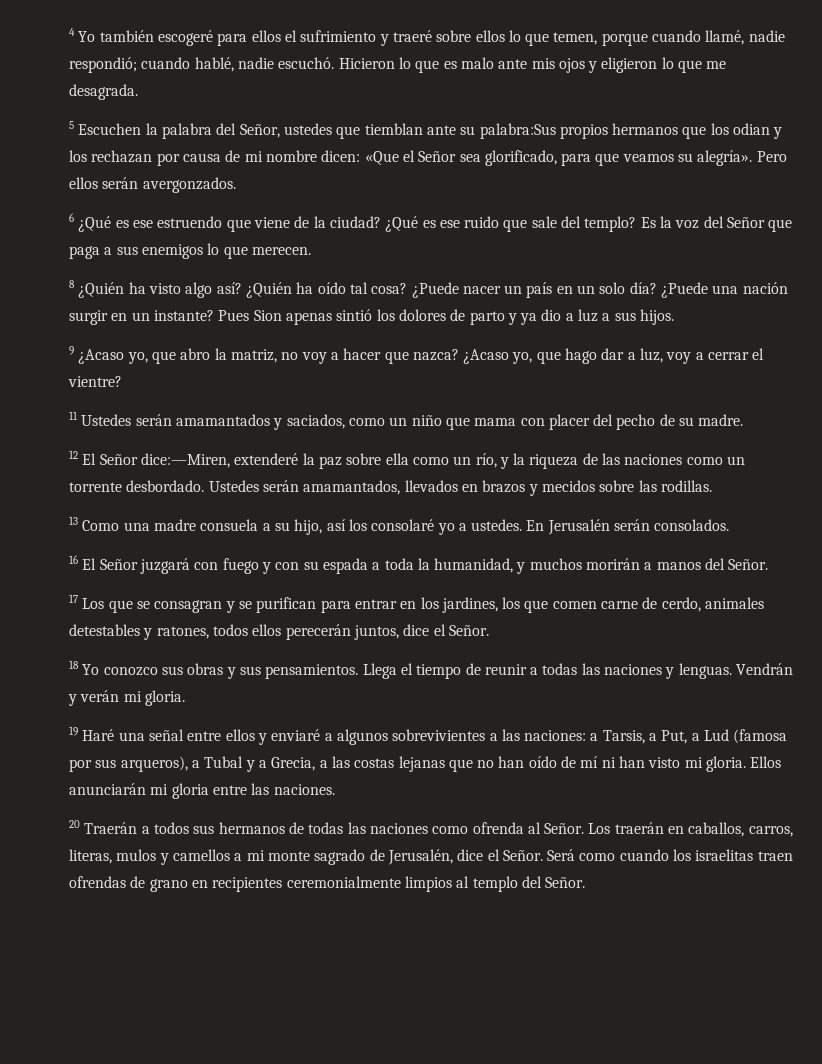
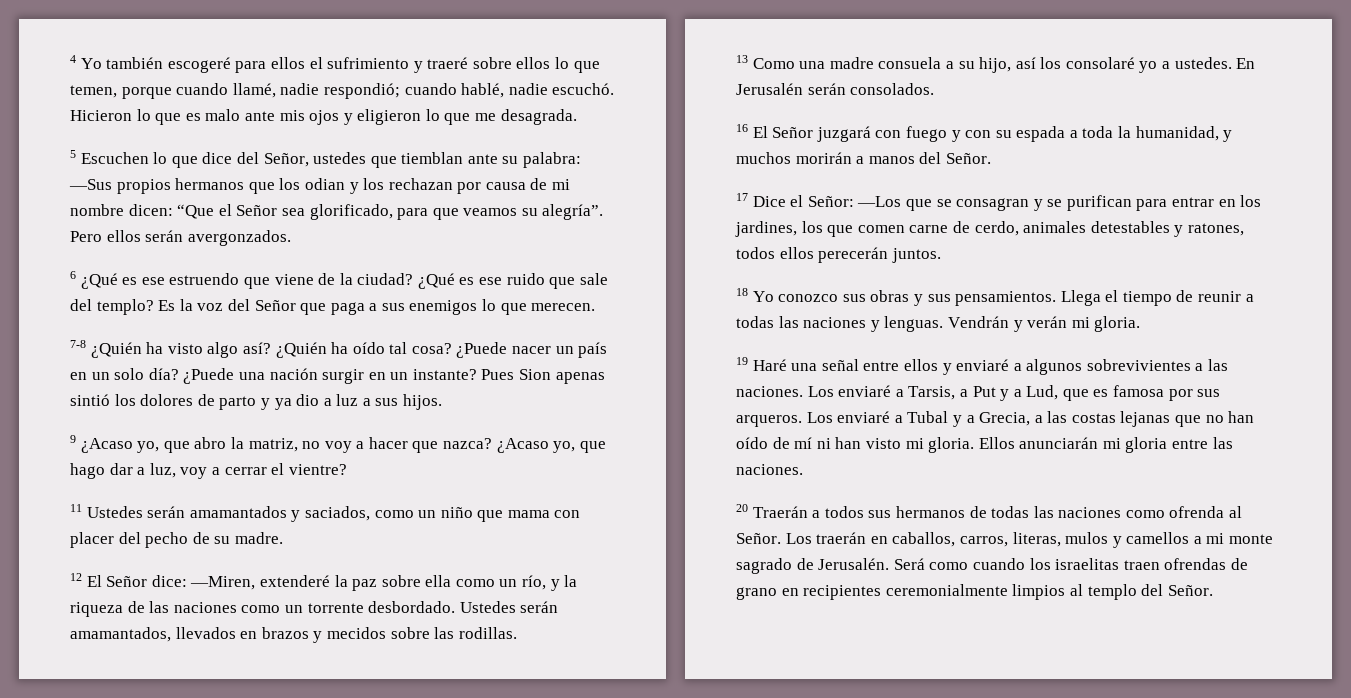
[145,123,212,139] la palabra -> [153,152,233,168] lo que dice
[479,123,556,139] palabra:Sus -> [523,152,582,168] [69,179,112,190] palabra: —Sus
[364,151,399,165] «Que -> [177,204,215,219] “Que
[697,150,753,166] alegría». -> [542,204,604,220] alegría”.
[69,280,75,288] 8 -> [70,340,86,348] 7-8
[140,453,230,468] dice:—Miren, -> [151,575,256,590] dice: —Miren,
[82,598,105,609] Los -> [752,195,902,207] Dice el Señor: —Los
[353,624,489,640] juntos, dice el Señor. -> [891,248,941,263] juntos.
[524,729,788,744] [69,756,188,772] naciones: a Tarsis, a Put, a Lud (famosa por sus arqueros), -> [736,385,1221,401] [736,411,891,427] naciones. Los enviaré a Tarsis, a Put y a Lud, que es famosa por sus arqueros. Los enviaré
[387,849,543,865] Jerusalén, dice el Señor. -> [818,558,890,570] Jerusalén.

